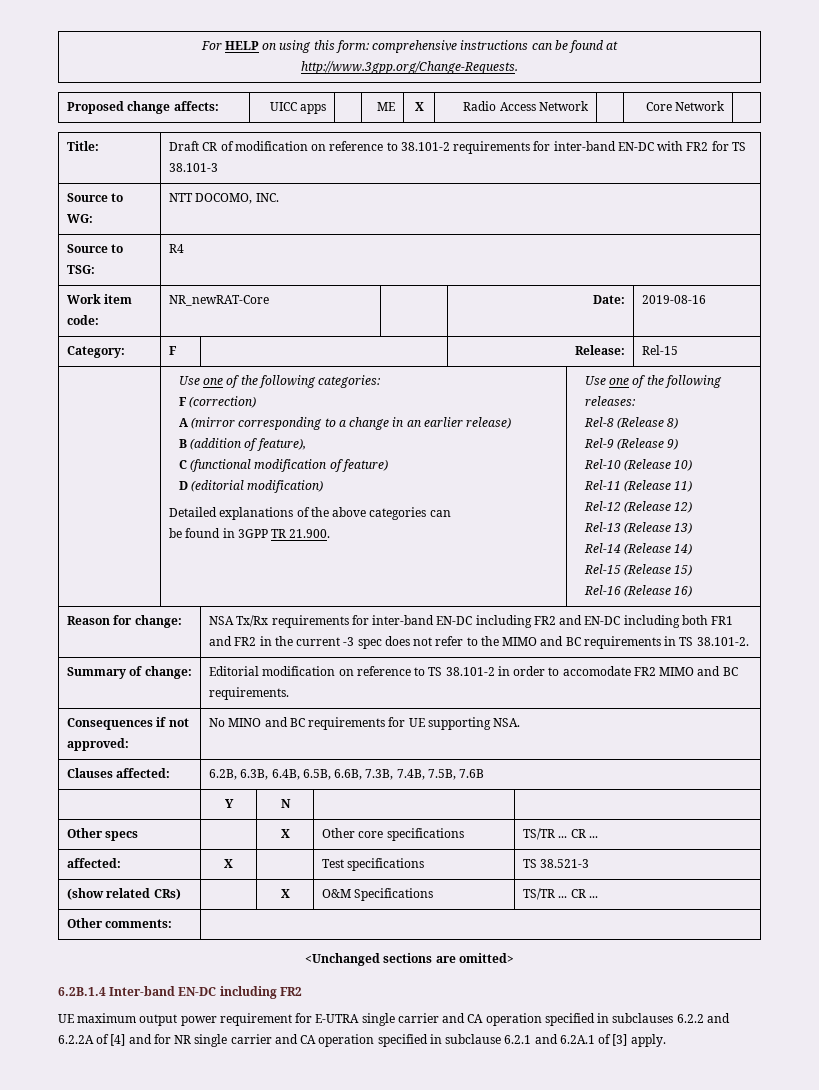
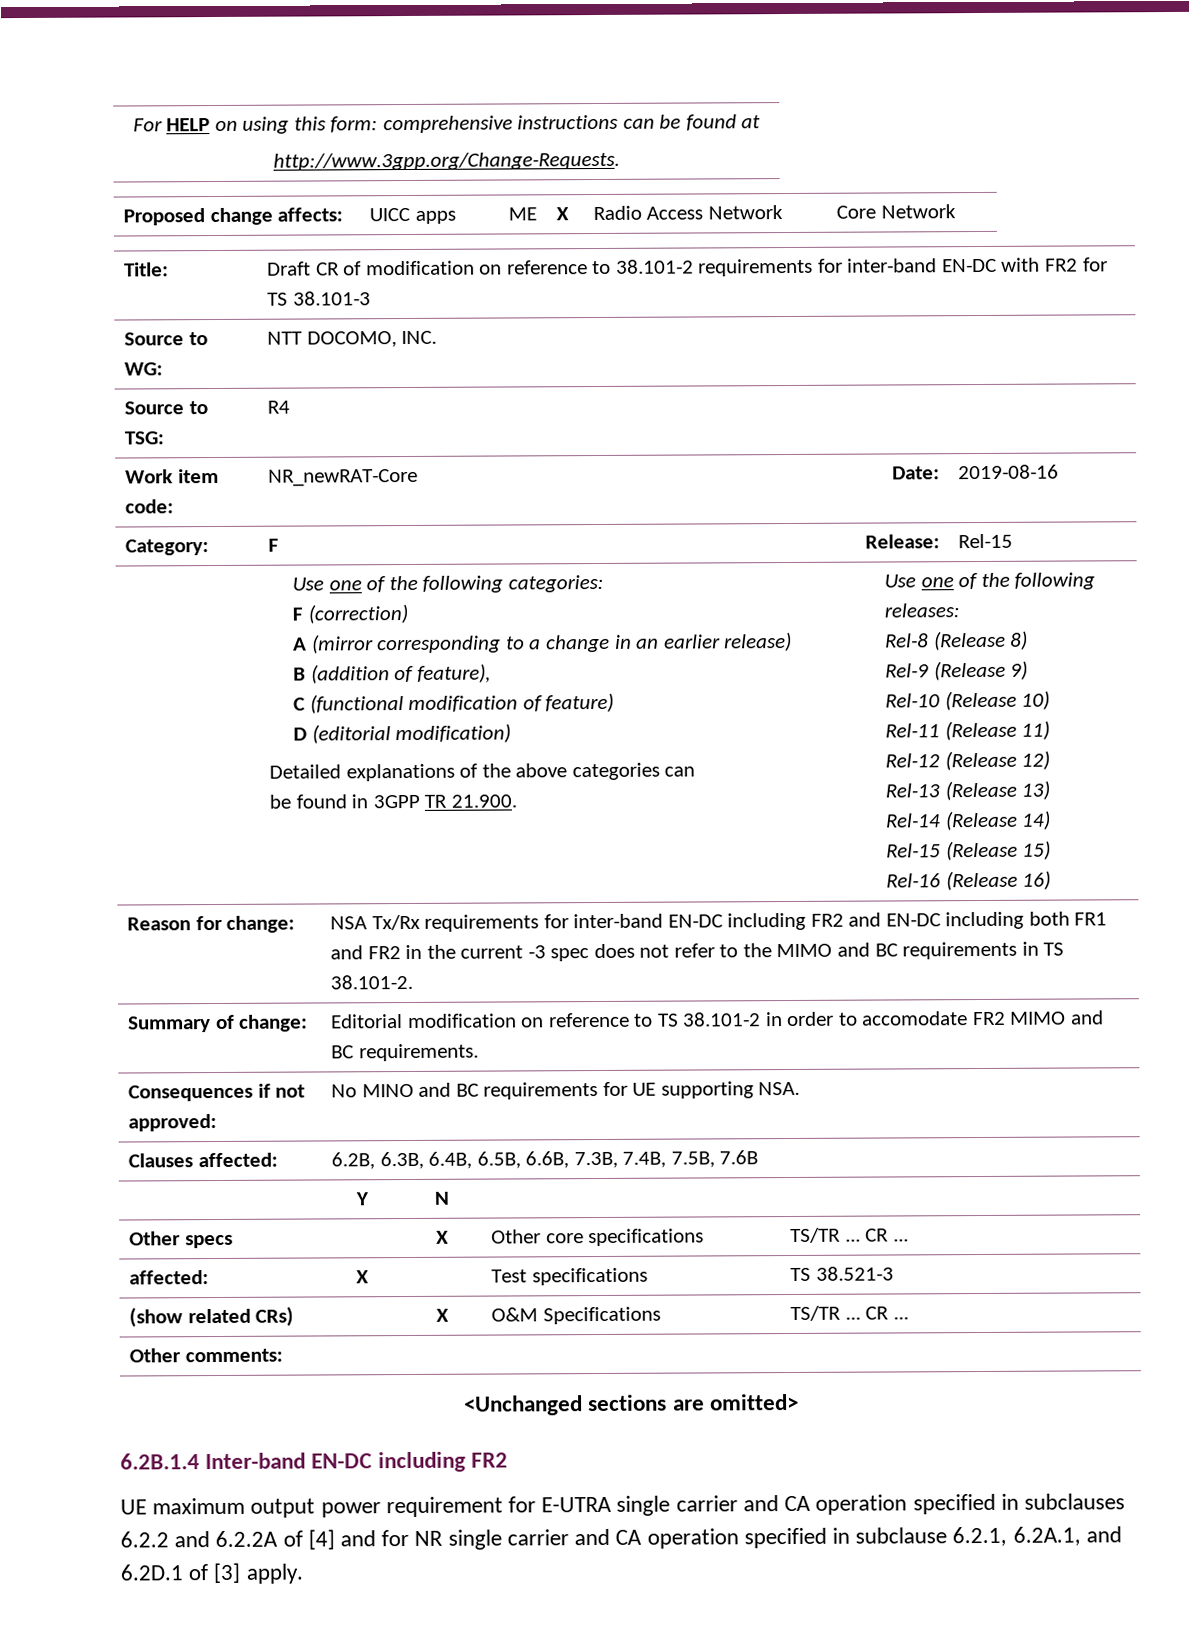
[504,1034,595,1044] 6.2.1 and 6.2A.1 -> [952,1526,1122,1547] [120,1564,183,1581] 6.2.1, 6.2A.1, and 6.2D.1

